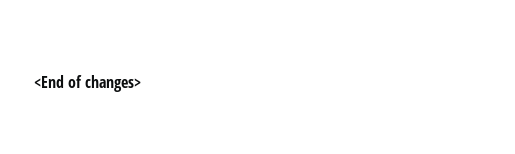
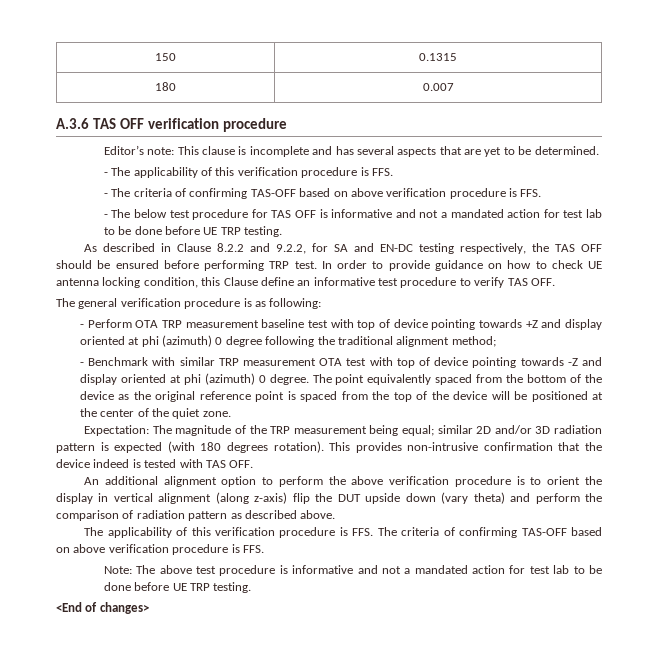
(34, 81) none -> [155,53,176,61] [419,53,457,61] [155,82,176,91] [422,83,454,91] [56,118,287,132] [103,145,599,157] [103,167,393,178] [103,188,542,199] [103,209,602,220] [103,226,283,237] [84,243,603,254] [56,260,602,271] [56,277,555,288] [56,298,322,309] [79,319,602,330] [79,335,496,347] [79,357,603,368] [79,373,602,385] [79,391,603,402] [79,408,231,419] [84,425,602,436] [56,441,602,453] [56,459,254,468] [84,476,602,487] [56,492,602,504] [56,510,336,521] [84,527,603,538] [56,544,264,555] [103,565,602,576] [103,582,252,593] 150 | 0.1315 // 180 | 0.007 // A.3.6 TAS OFF verification procedure // Editor’s note: This clause is incomplete and has several aspects that are yet to be determined. // - The applicability of this verification procedure is FFS. // - The criteria of confirming TAS-OFF based on above verification procedure is FFS. // - The below test procedure for TAS OFF is informative and not a mandated action for test lab to be done before UE TRP testing. // As described in Clause 8.2.2 and 9.2.2, for SA and EN-DC testing respectively, the TAS OFF should be ensured before performing TRP test. In order to provide guidance on how to check UE antenna locking condition, this Clause define an informative test procedure to verify TAS OFF. // The general verification procedure is as following: // - Perform OTA TRP measurement baseline test with top of device pointing towards +Z and display oriented at phi (azimuth) 0 degree following the traditional alignment method; // - Benchmark with similar TRP measurement OTA test with top of device pointing towards -Z and display oriented at phi (azimuth) 0 degree. The point equivalently spaced from the bottom of the device as the original reference point is spaced from the top of the device will be positioned at the center of the quiet zone. // Expectation: The magnitude of the TRP measurement being equal; similar 2D and/or 3D radiation pattern is expected (with 180 degrees rotation). This provides non-intrusive confirmation that the device indeed is tested with TAS OFF. // An additional alignment option to perform the above verification procedure is to orient the display in vertical alignment (along z-axis) flip the DUT upside down (vary theta) and perform the comparison of radiation pattern as described above. // The applicability of this verification procedure is FFS. The criteria of confirming TAS-OFF based on above verification procedure is FFS. // Note: The above test procedure is informative and not a mandated action for test lab to be done before UE TRP testing. //

